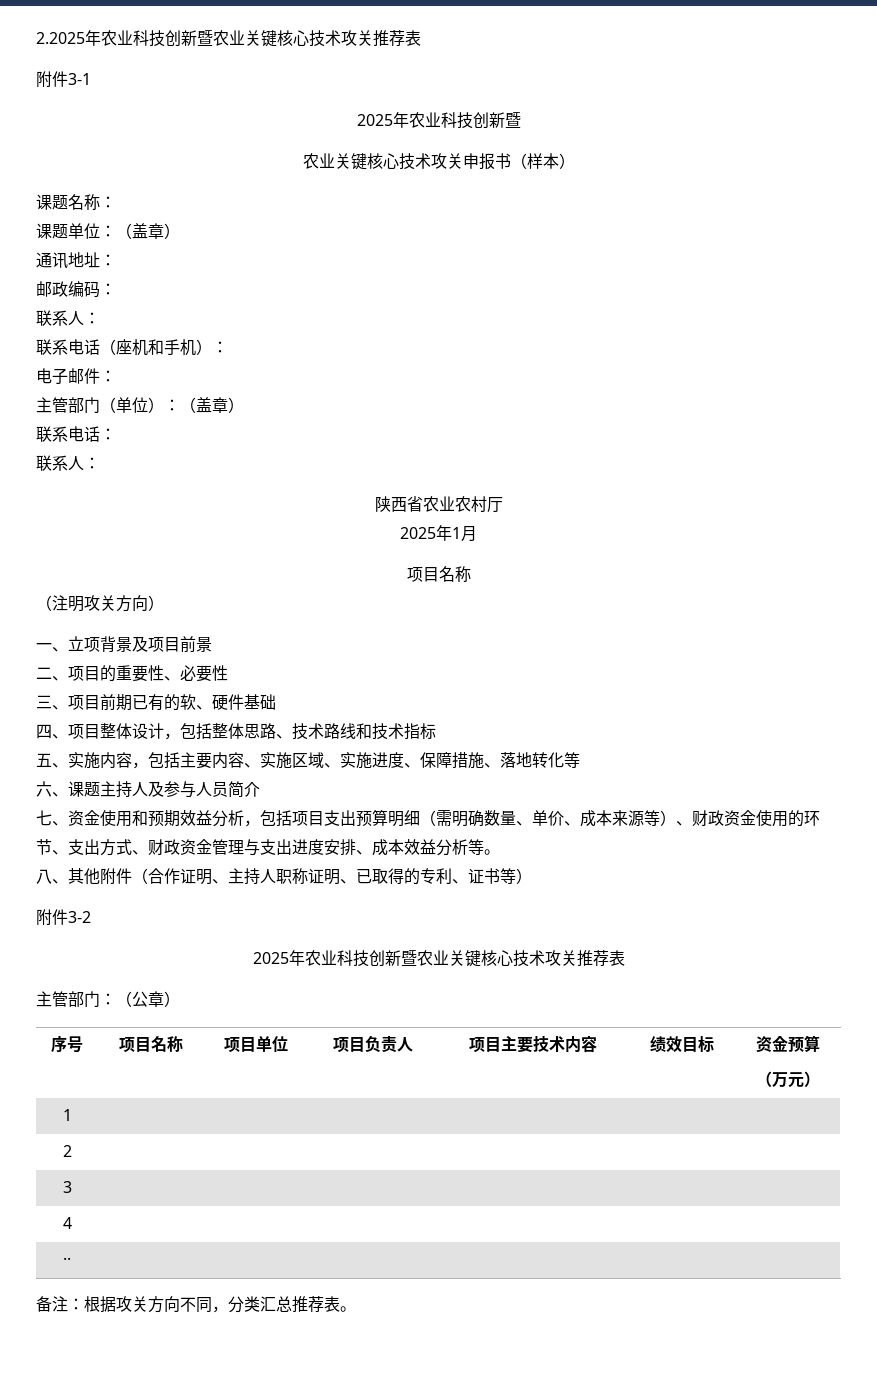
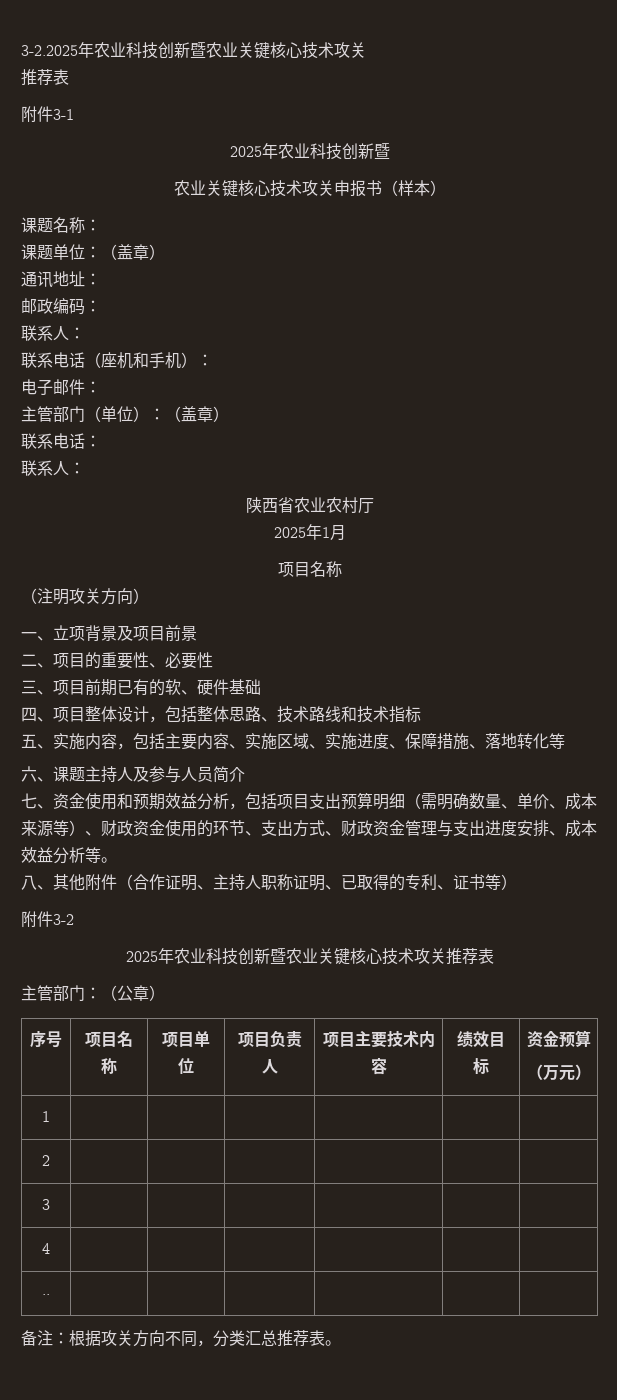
[36,30,373,47] 2.2025年农业科技创新暨农业关键核心技术攻关 -> [21,42,366,59] 3-2.2025年农业科技创新暨农业关键核心技术攻关 //

